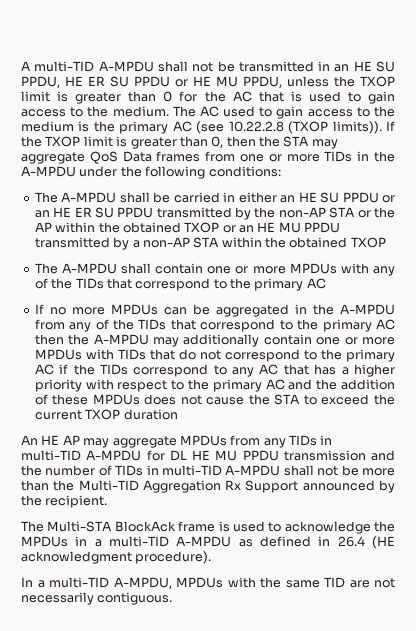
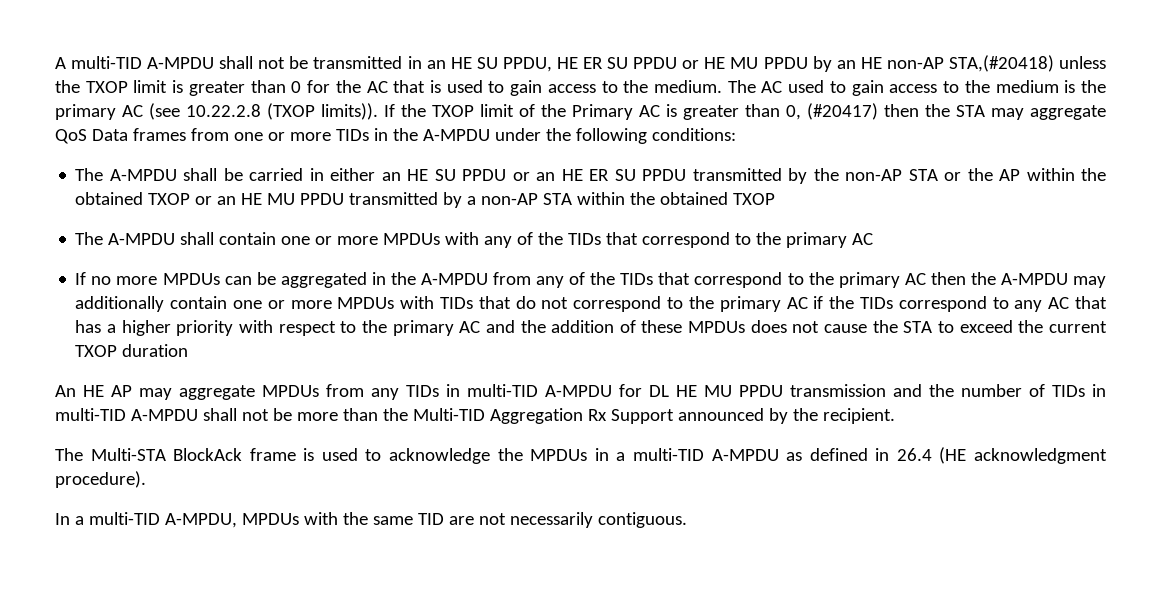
[243,76,282,88] PPDU, -> [763,55,1054,72] PPDU by an HE non-AP STA,(#20418)
(113, 141) none -> [519,104,660,120] of the Primary AC
(224, 142) none -> [807,103,878,120] (#20417)

